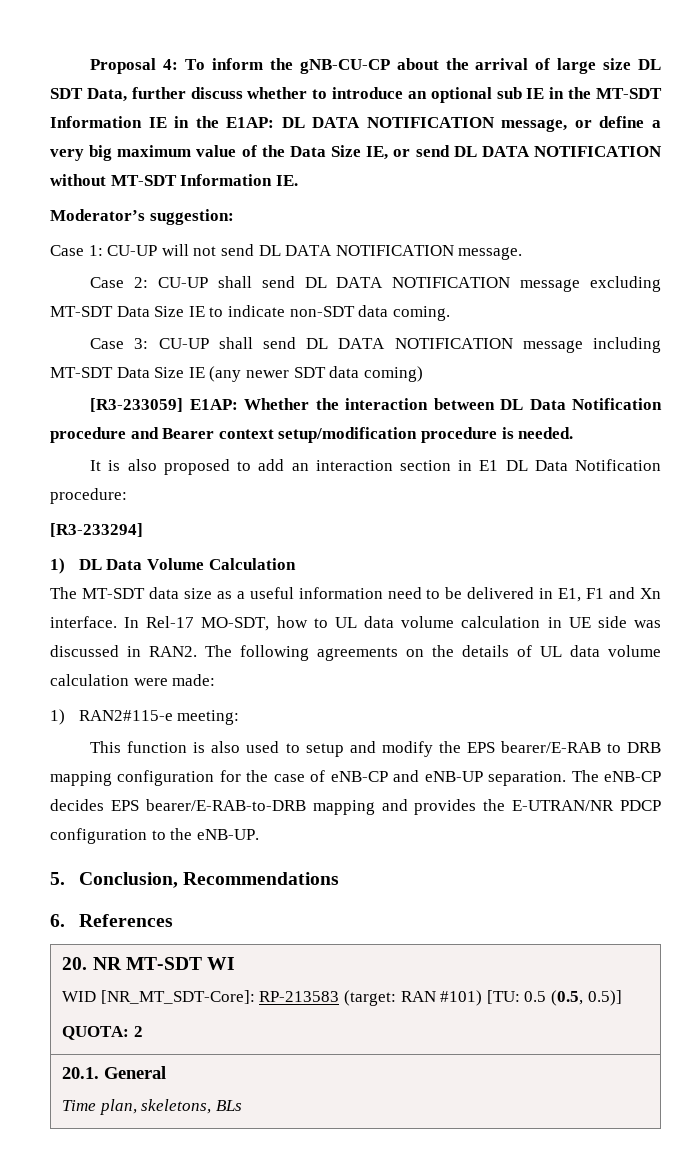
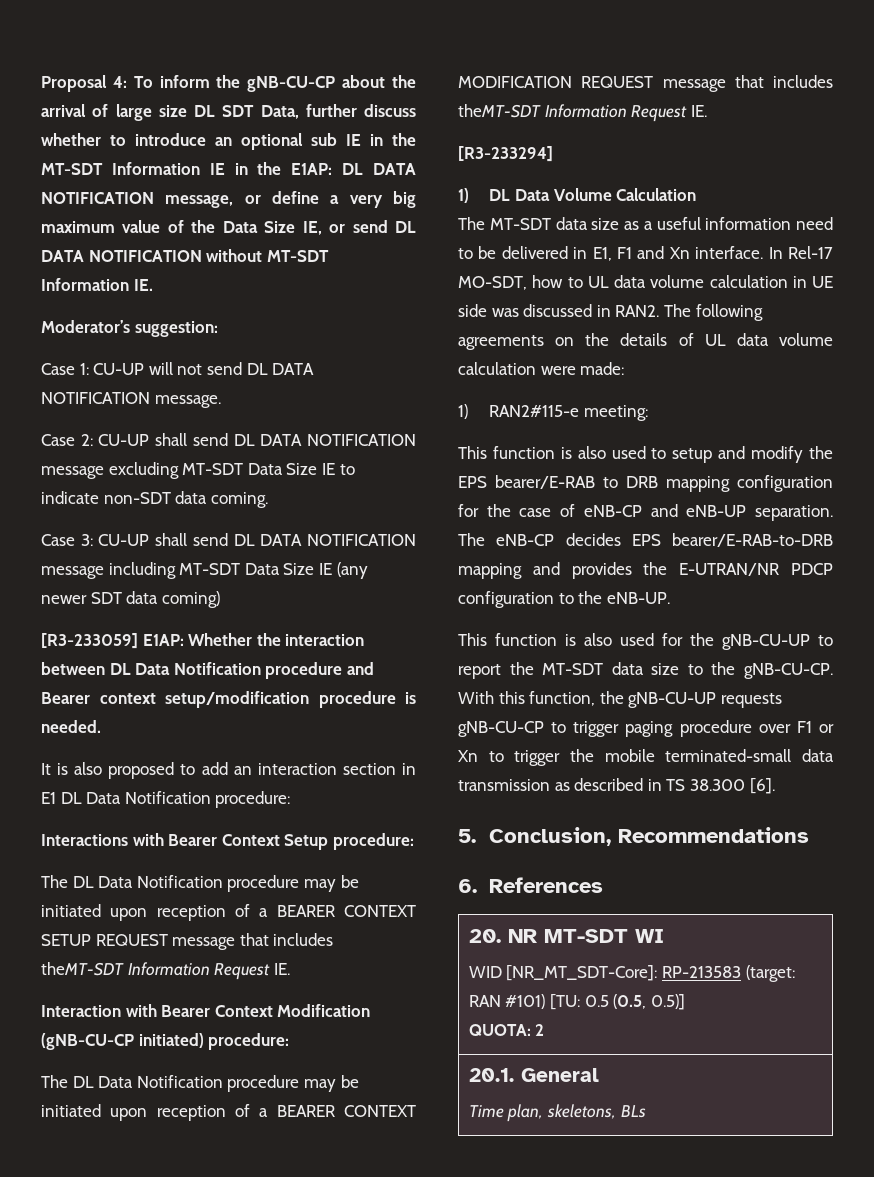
(127, 496) none -> [41,833,414,850] [41,875,359,892] [41,904,416,921] [41,933,334,950] [41,962,290,980] [41,1004,371,1017] [41,1033,290,1050] [41,1075,359,1092] [41,1104,416,1121] [458,75,833,92] [458,104,707,122] // Interactions with Bearer Context Setup procedure: // The DL Data Notification procedure may be initiated upon reception of a BEARER CONTEXT SETUP REQUEST message that includes theMT-SDT Information Request IE. // Interaction with Bearer Context Modification (gNB-CU-CP initiated) procedure: // The DL Data Notification procedure may be initiated upon reception of a BEARER CONTEXT MODIFICATION REQUEST message that includes theMT-SDT Information Request IE.
(259, 834) none -> [458,633,833,650] [458,662,834,679] [458,691,782,708] [458,720,834,737] [458,749,834,766] [458,778,775,794] // This function is also used for the gNB-CU-UP to report the MT-SDT data size to the gNB-CU-CP. With this function, the gNB-CU-UP requests gNB-CU-CP to trigger paging procedure over F1 or Xn to trigger the mobile terminated-small data transmission as described in TS 38.300 [6].

